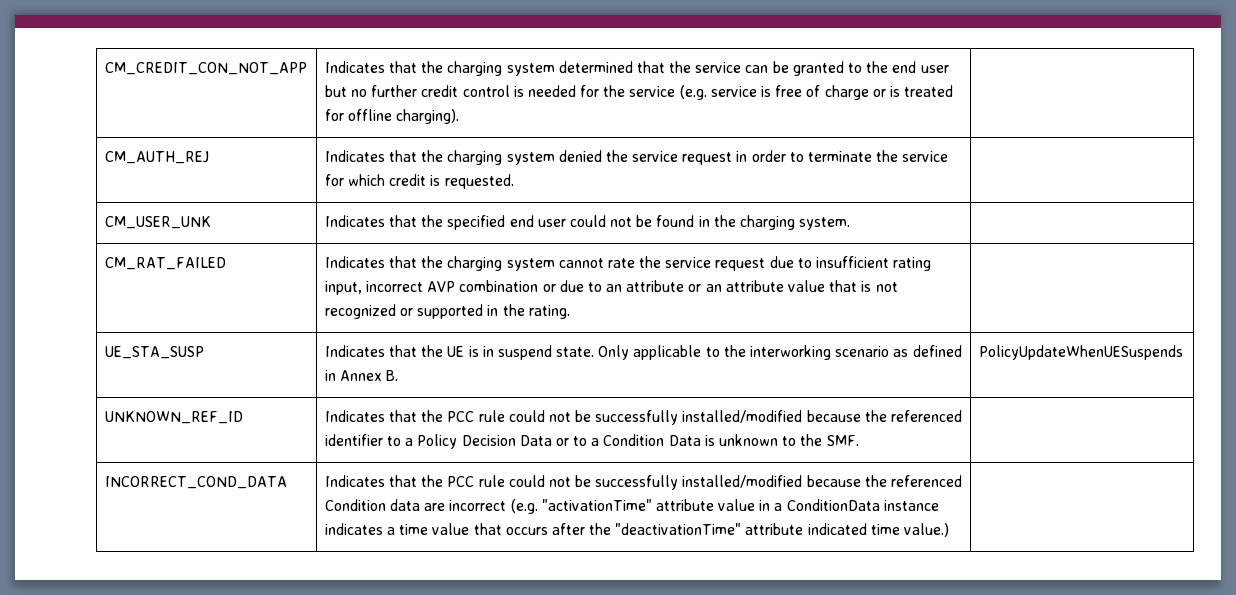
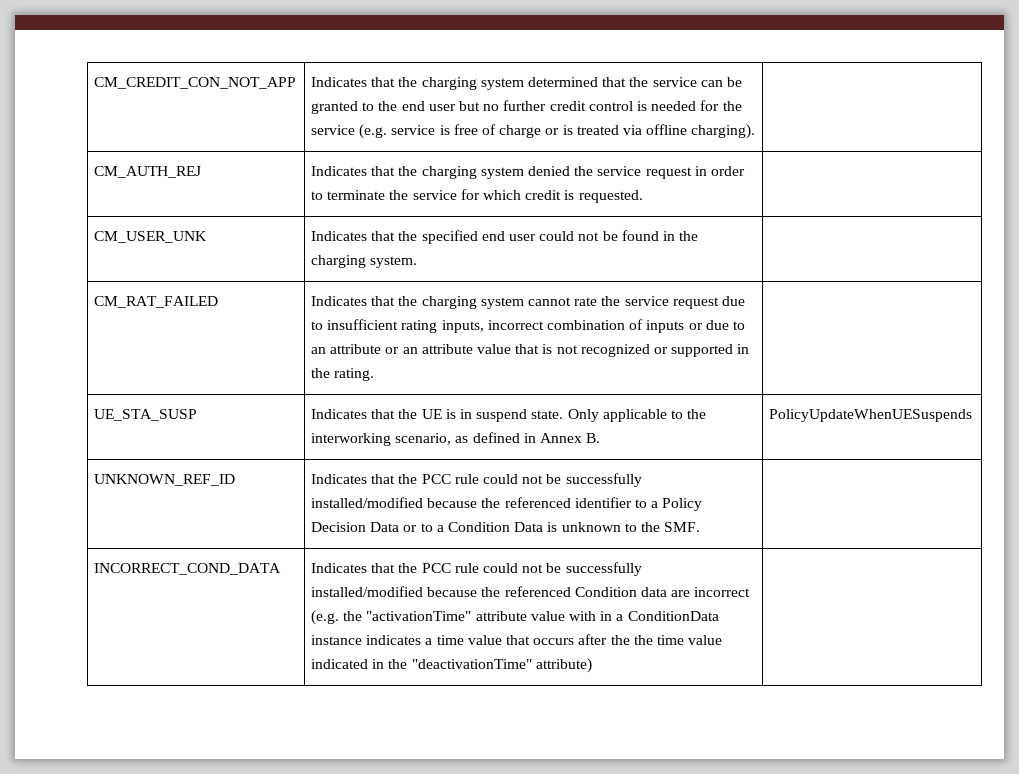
[324,109,344,121] for -> [622,125,642,135] via
[324,280,539,295] input, incorrect AVP combination -> [441,319,685,333] inputs, incorrect combination of inputs
[835,346,890,357] scenario -> [395,433,452,445] scenario,
(538, 506) none -> [343,611,363,621] the
(756, 505) none -> [569,611,597,621] with
[615,523,949,537] "deactivationTime" attribute indicated time value.) -> [633,635,723,645] [311,658,592,673] the time value indicated in the "deactivationTime" attribute)

